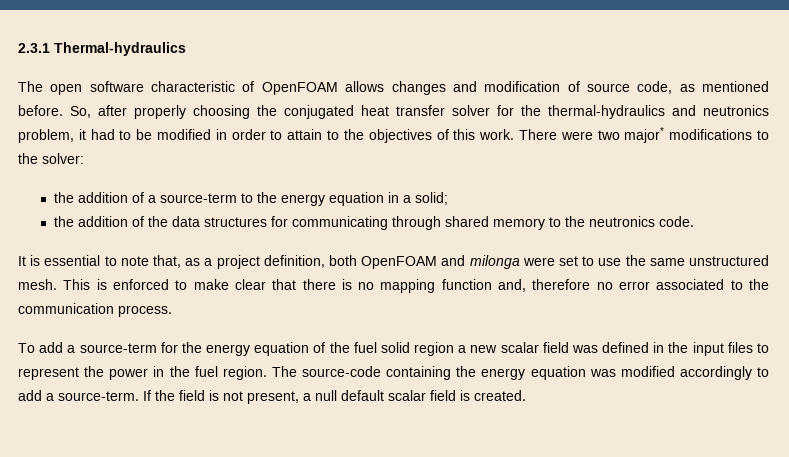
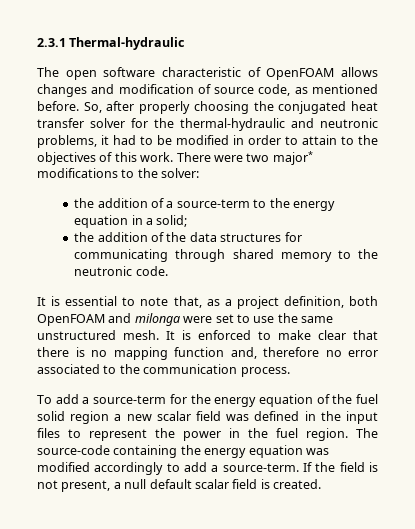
[54,42,186,56] Thermal-hydraulics -> [69,37,186,50] Thermal-hydraulic
[548,105,769,119] [18,129,74,143] thermal-hydraulics and neutronics problem, -> [180,118,378,131] [37,135,97,148] thermal-hydraulic and neutronic problems,
[588,216,655,227] neutronics -> [74,266,133,276] neutronic
[63,279,91,290] This -> [166,331,175,340] It

